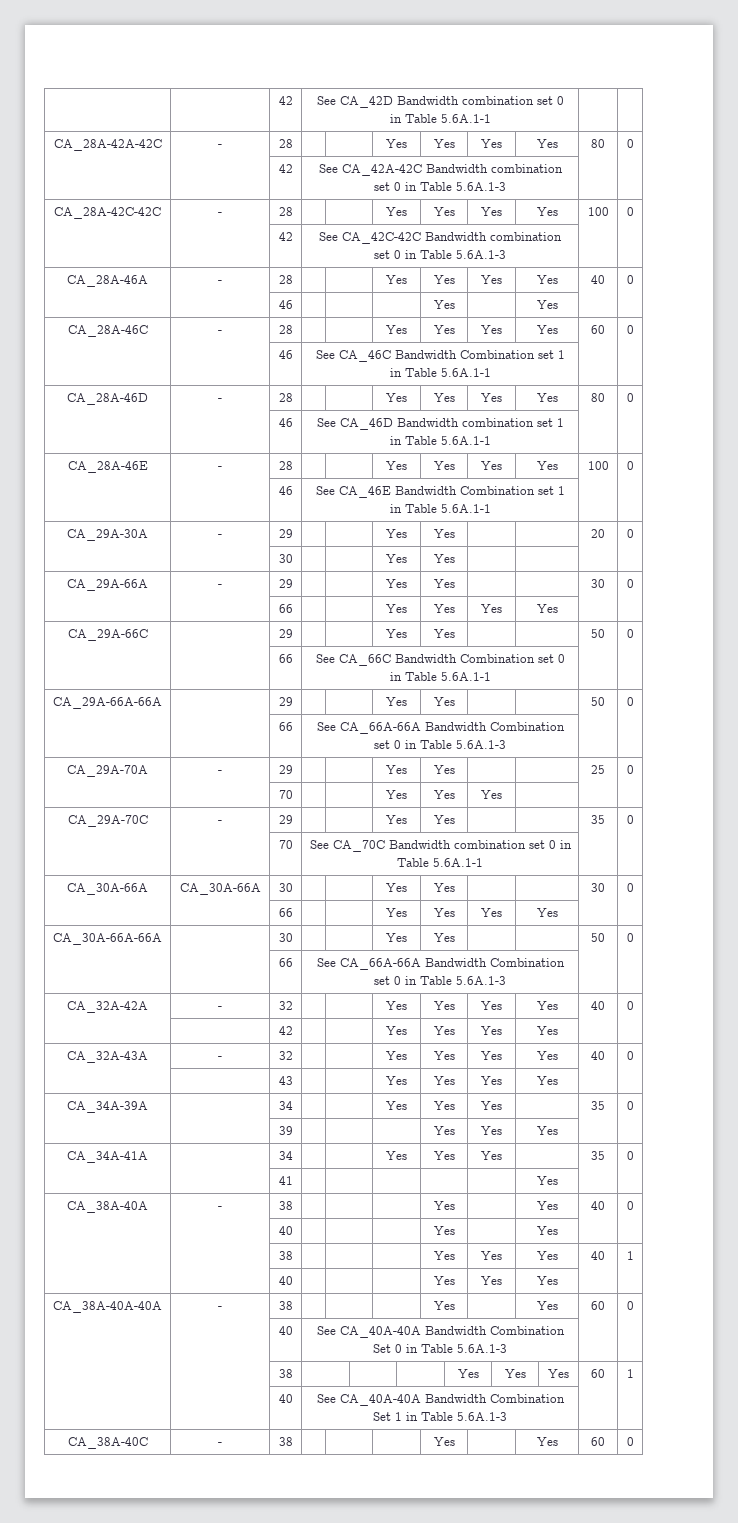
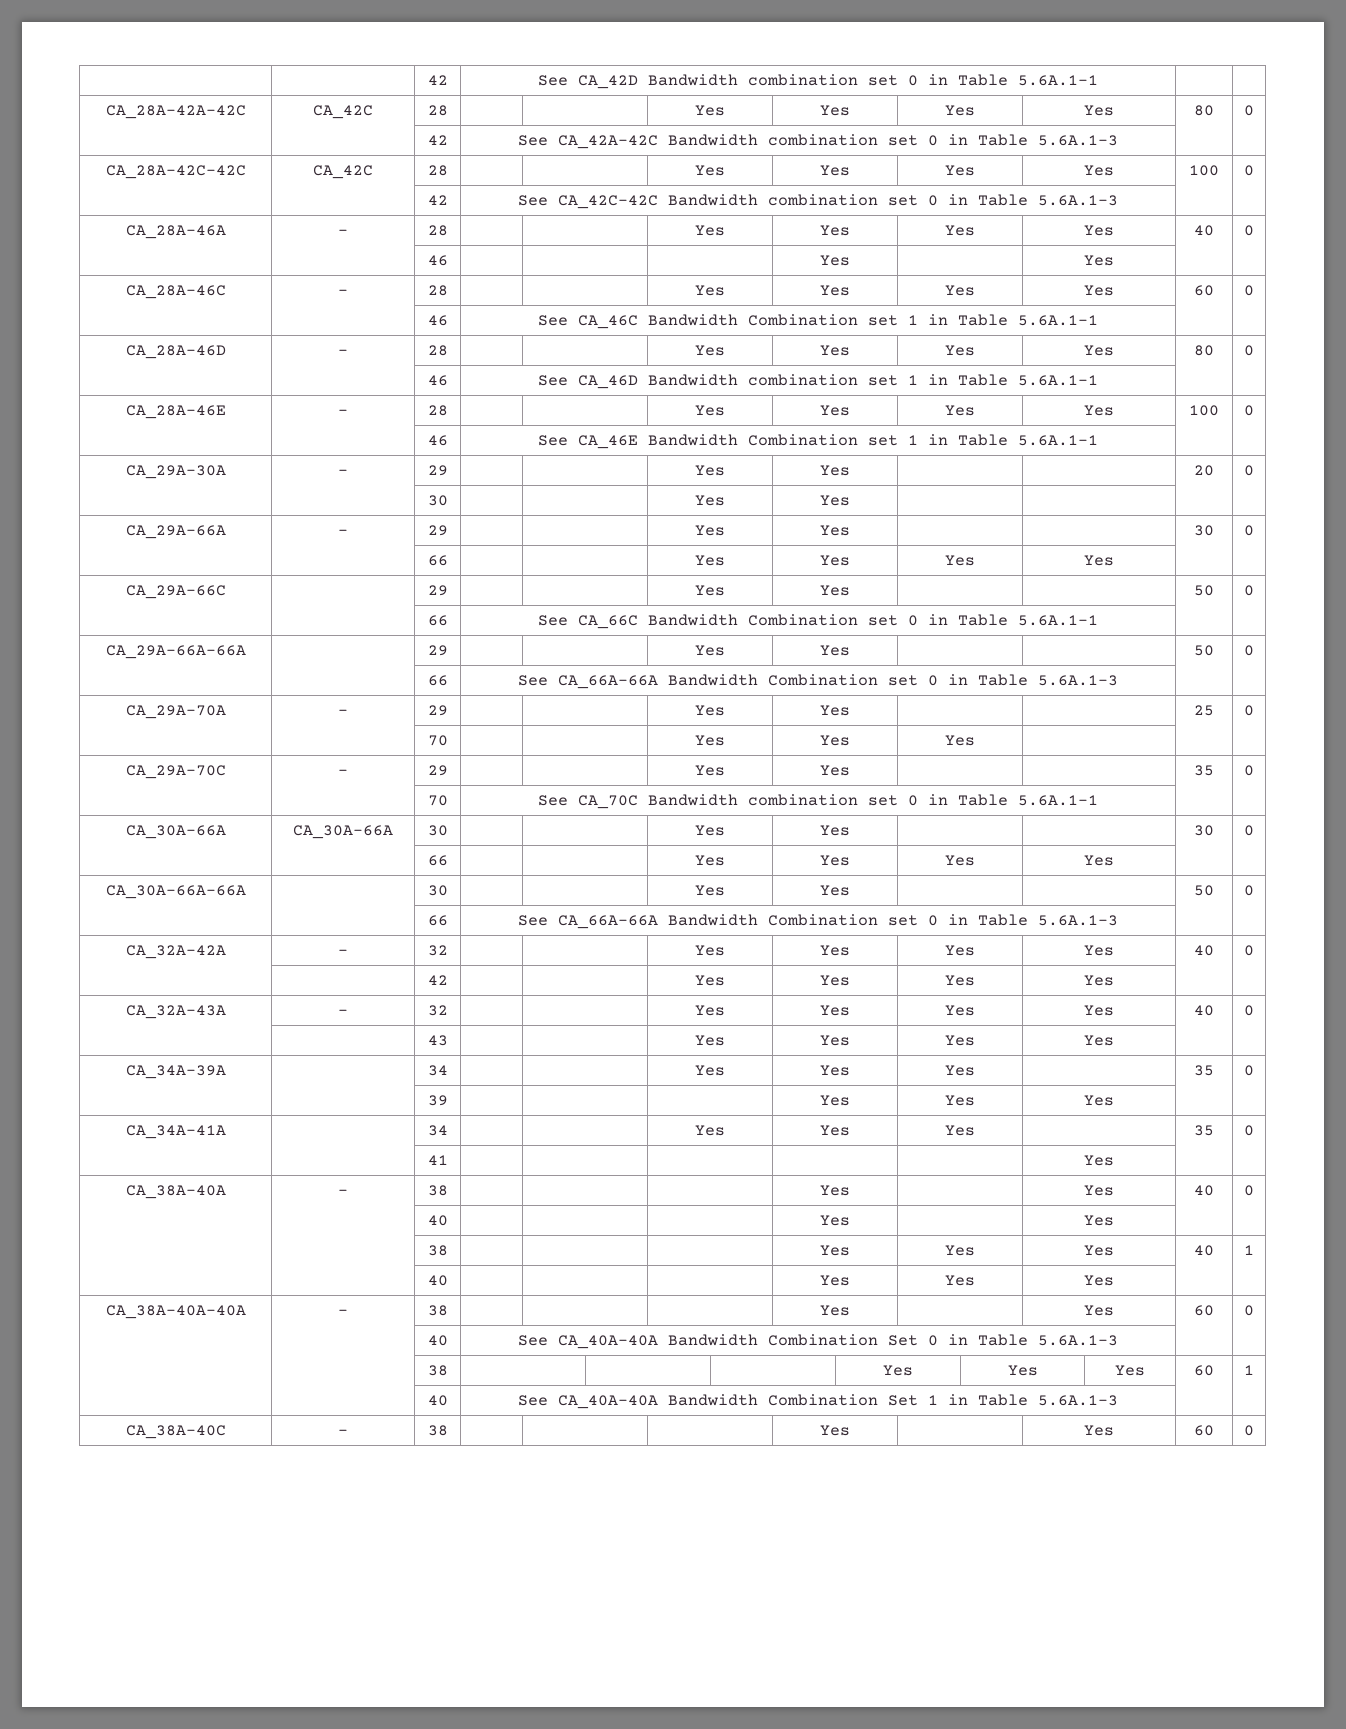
[218,144,222,148] - -> [313,105,373,119] CA_42C
[218,212,222,216] - -> [313,165,373,179] CA_42C

